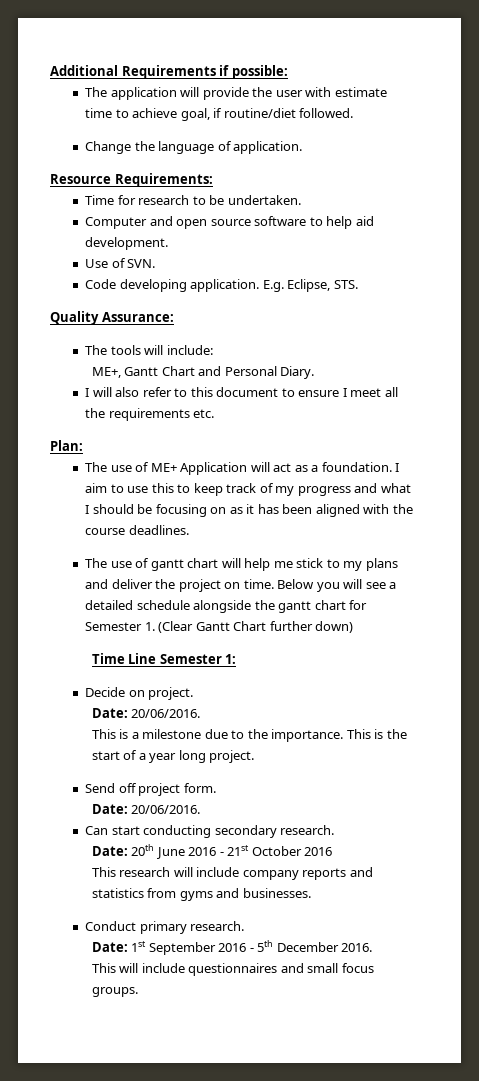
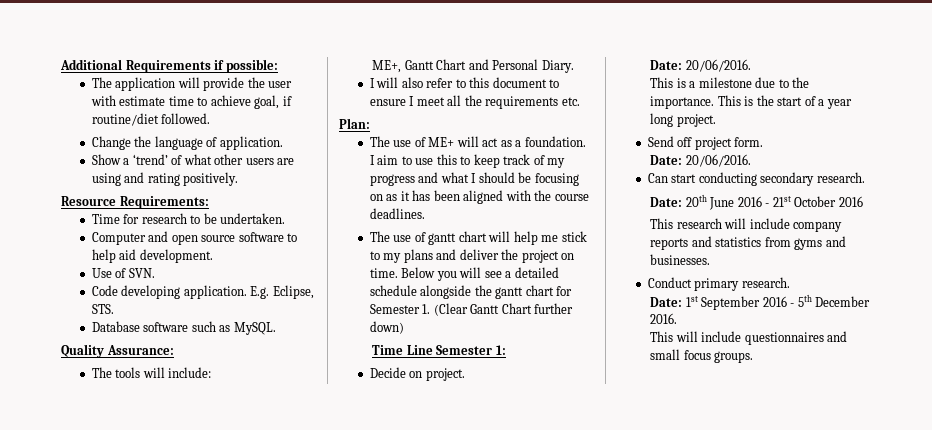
(303, 147) none -> [91,154,295,165] [91,172,239,186] // Show a ‘trend’ of what other users are using and rating positively.
(358, 284) none -> [91,321,276,335] // Database software such as MySQL.
[180,462,248,475] Application -> (455, 142) none

